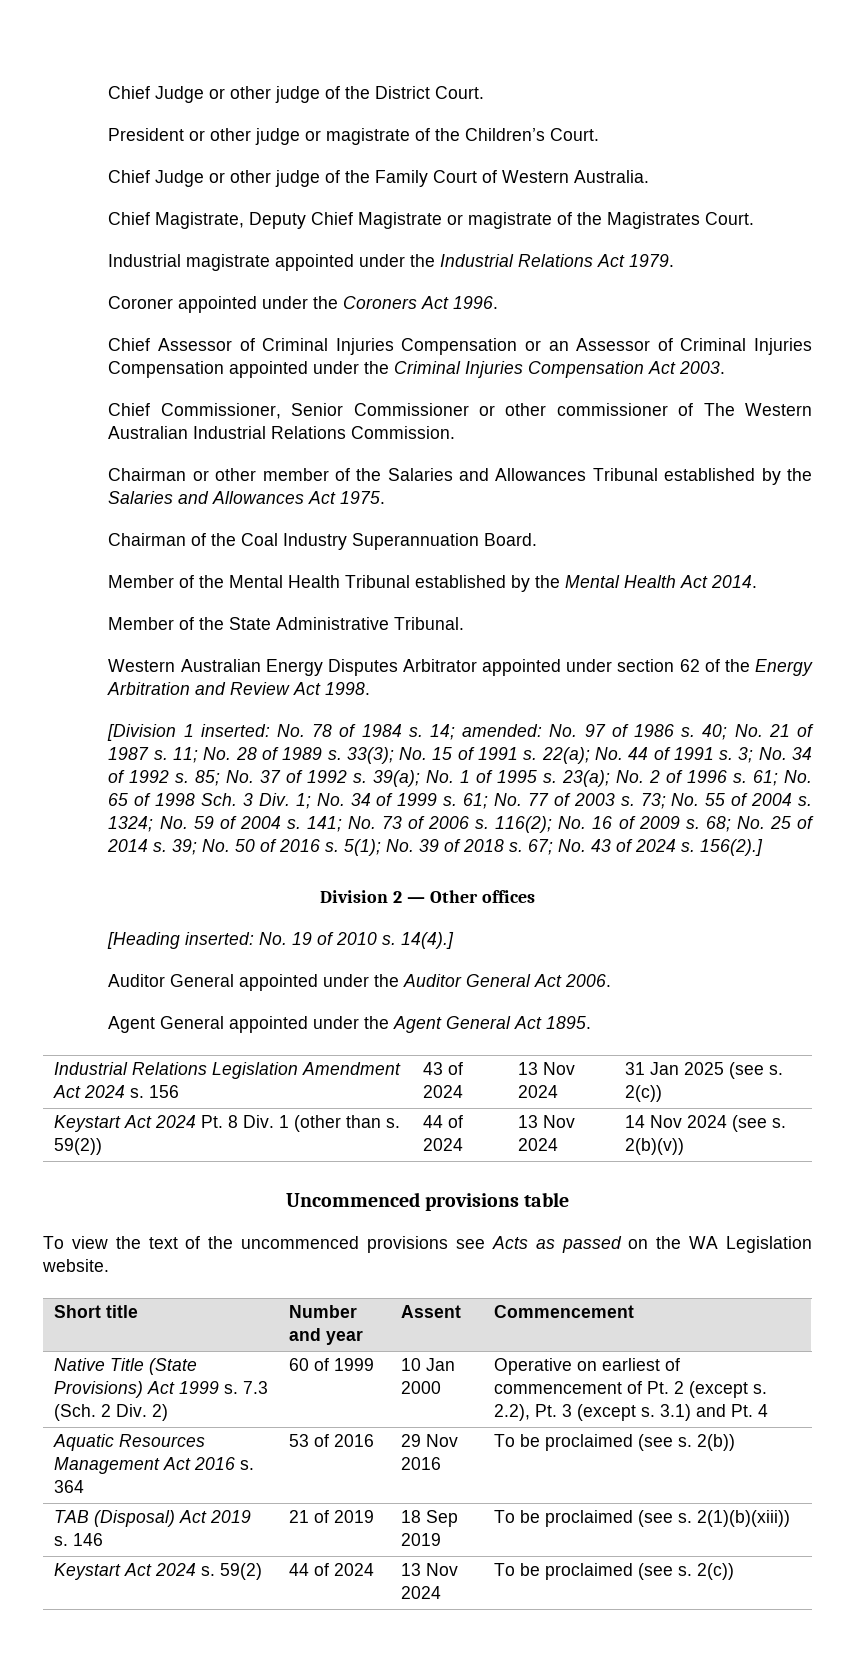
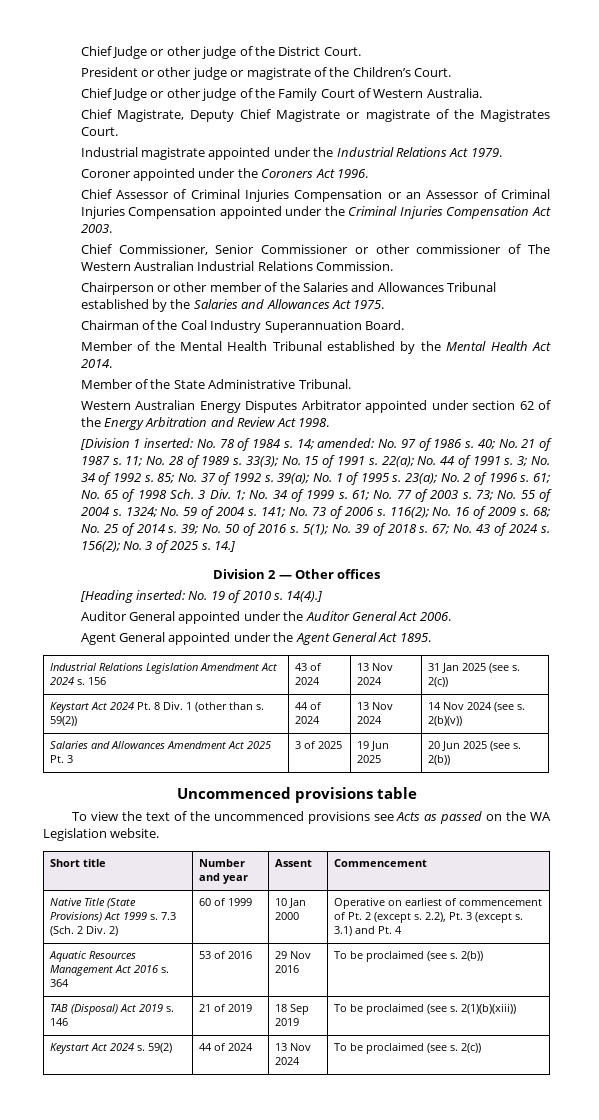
[108,468,187,481] Chairman -> [80,282,154,295] Chairperson
[700,839,764,856] 156(2).] -> [80,540,235,553] 156(2); No. 3 of 2025 s. 14.]
(684, 1146) none -> [49,741,271,749] [49,755,73,763] [294,741,342,749] [356,741,389,751] [356,755,381,763] [427,741,521,751] [427,755,450,765] // Salaries and Allowances Amendment Act 2025 Pt. 3 | 3 of 2025 | 19 Jun 2025 | 20 Jun 2025 (see s. 2(b))

